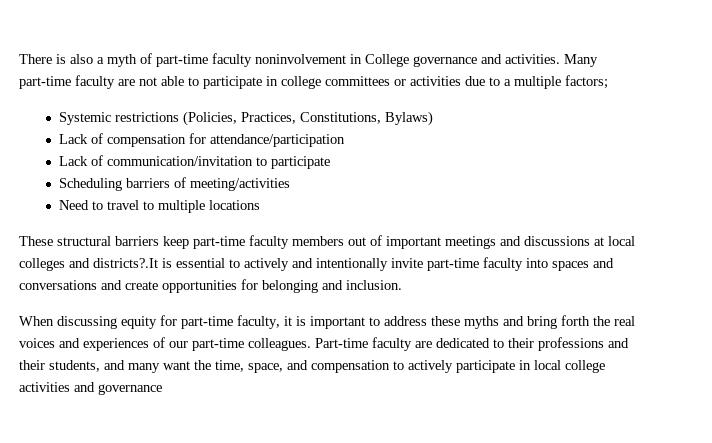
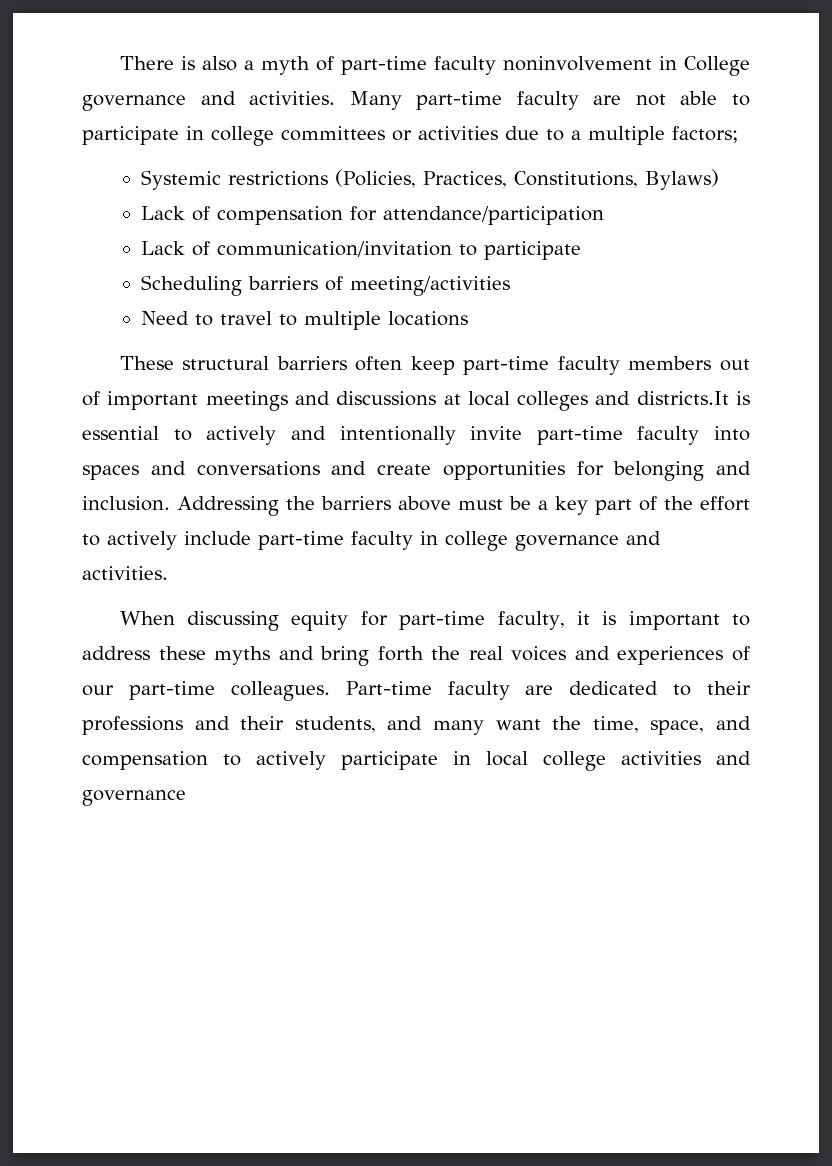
(159, 241) none -> [355,356,403,371] often
[93,258,158,268] districts?.It -> [636,391,729,405] districts.It
(402, 285) none -> [177,496,750,516] [82,531,661,551] [82,566,168,580] Addressing the barriers above must be a key part of the effort to actively include part-time faculty in college governance and activities.

